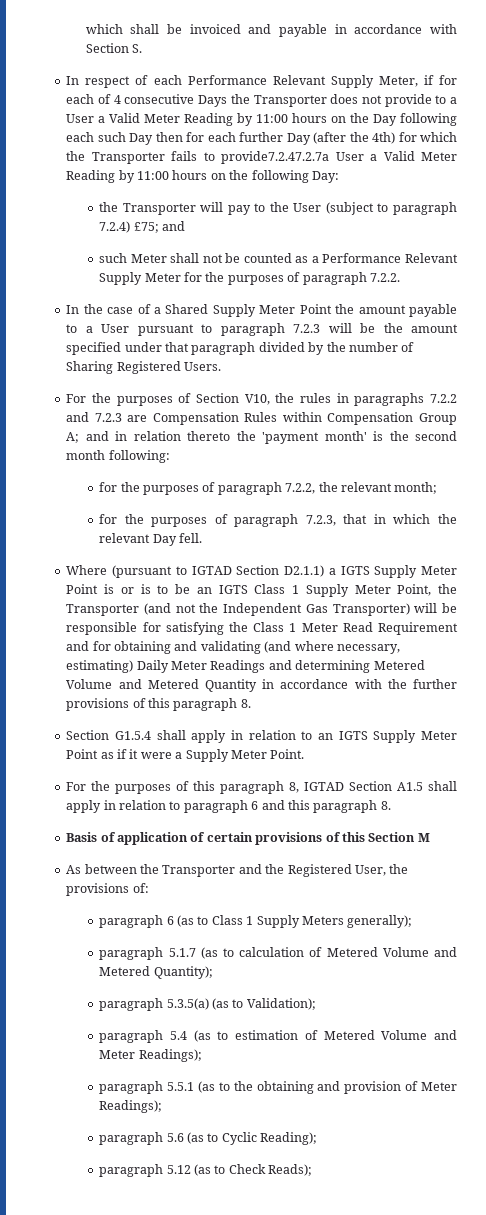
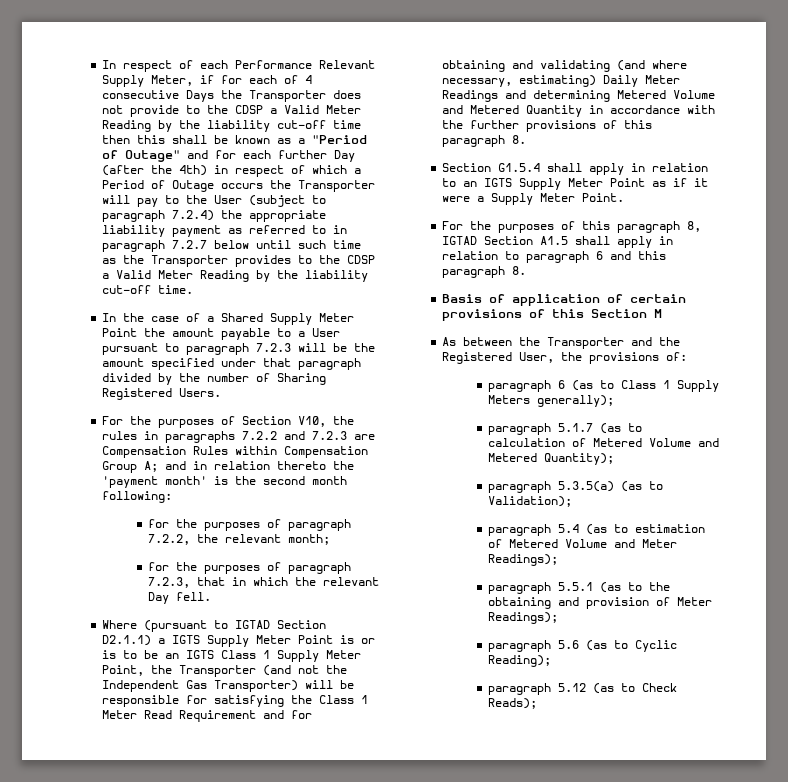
[85,24,458,37] [85,43,142,53] which shall be invoiced and payable in accordance with Section S. // -> (102, 64) none
[450,97,458,104] [66,113,457,126] [66,132,183,145] a User a Valid Meter Reading by 11:00 hours on the Day following each such Day then -> [207,105,362,114] [102,120,362,132] [102,135,368,144] [102,150,209,162] the CDSP a Valid Meter Reading by the liability cut-off time then this shall be known as a "Period of Outage" and
[398,132,457,142] [66,151,457,164] [66,170,339,183] for which the Transporter fails to provide7.2.47.2.7a User a Valid Meter Reading by 11:00 hours on the following Day: // -> [214,165,362,177] [102,180,264,192] in respect of which a Period of Outage occurs
[133,221,186,233] [99,253,458,263] [99,272,400,285] £75; and // such Meter shall not be counted as a Performance Relevant Supply Meter for the purposes of paragraph 7.2.2. -> [221,210,327,222] [102,225,348,237] [102,240,362,252] [102,255,376,267] [102,270,369,282] [102,285,194,294] the appropriate liability payment as referred to in paragraph 7.2.7 below until such time as the Transporter provides to the CDSP a Valid Meter Reading by the liability cut-off time.

